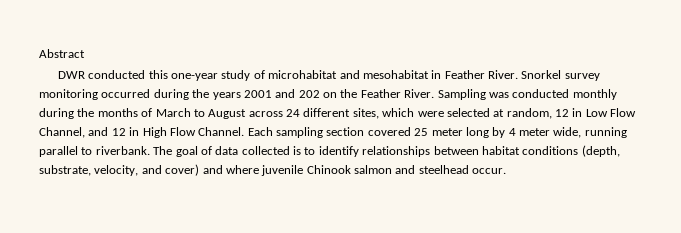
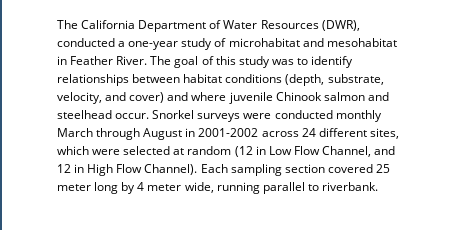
[39,49,85,58] [57,70,168,79] Abstract // DWR conducted this -> [57,20,360,32] [57,38,126,47] The California Department of Water Resources (DWR), conducted a
[521,70,600,81] [39,89,617,100] [39,108,637,119] [39,127,627,138] [39,146,301,157] Snorkel survey monitoring occurred during the years 2001 and 202 on the Feather River. Sampling was conducted monthly during the months of March to August across 24 different sites, which were selected at random, 12 in Low Flow Channel, and 12 in High Flow Channel. Each sampling section covered 25 meter long by 4 meter wide, running parallel to riverbank. The goal of data collected is -> [150,56,294,68] The goal of this study was
(507, 171) none -> [152,110,382,122] [57,128,399,140] [57,146,396,157] [57,164,390,176] [57,182,378,194] Snorkel surveys were conducted monthly March through August in 2001-2002 across 24 different sites, which were selected at random (12 in Low Flow Channel, and 12 in High Flow Channel). Each sampling section covered 25 meter long by 4 meter wide, running parallel to riverbank.

